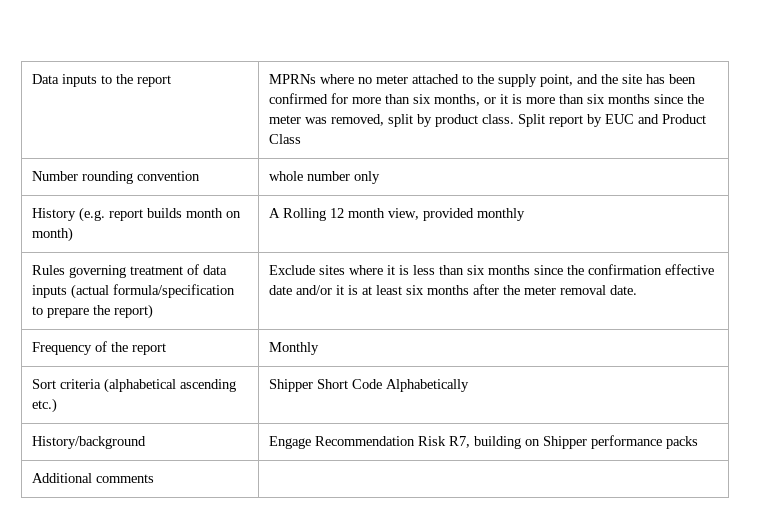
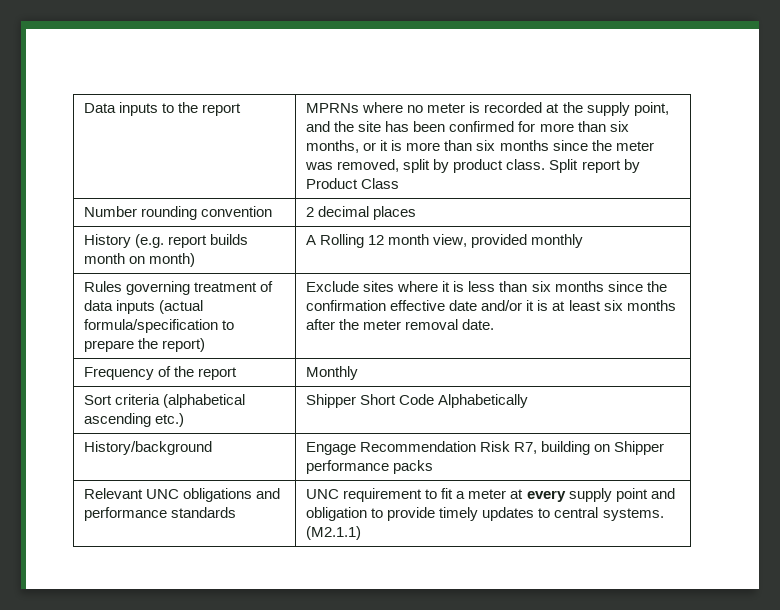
[412,74,474,84] attached to -> [469,102,560,113] is recorded at
[605,114,660,124] EUC and -> (640, 166) none
[269,171,381,184] whole number only -> [306,206,417,220] 2 decimal places
[32,473,155,483] Additional comments | -> [84,488,281,502] [84,507,237,521] [306,488,675,502] [306,507,664,521] [306,526,362,540] Relevant UNC obligations and performance standards | UNC requirement to fit a meter at every supply point and obligation to provide timely updates to central systems. (M2.1.1)

